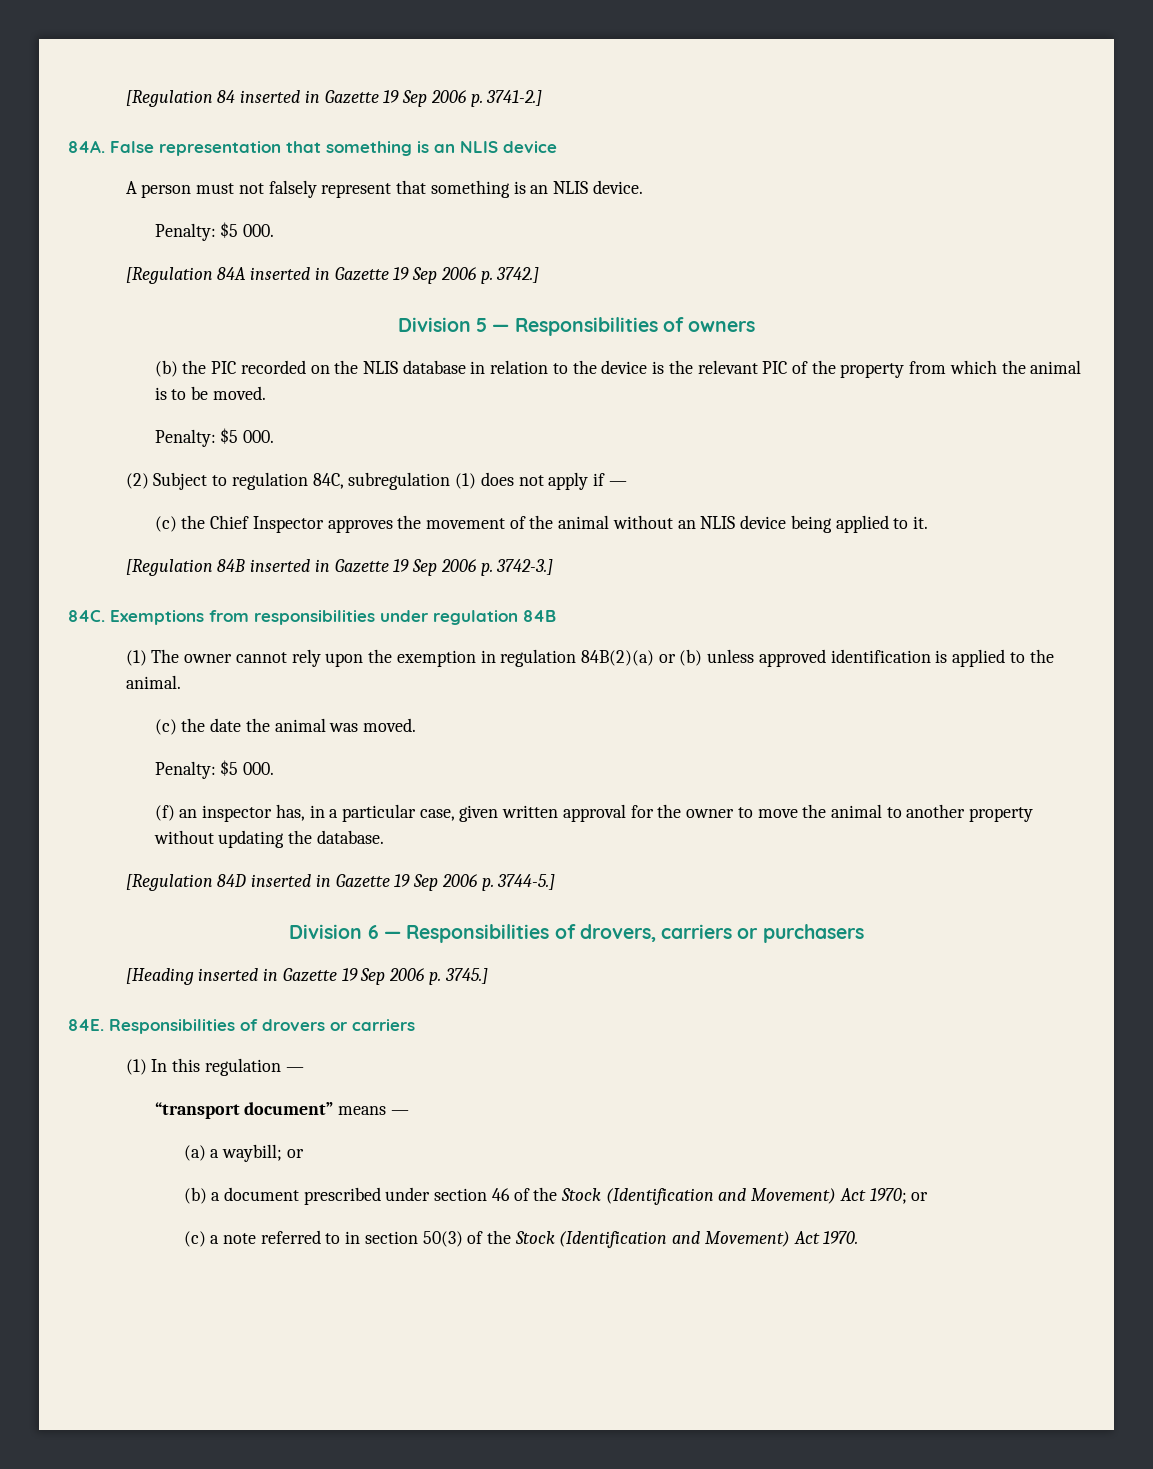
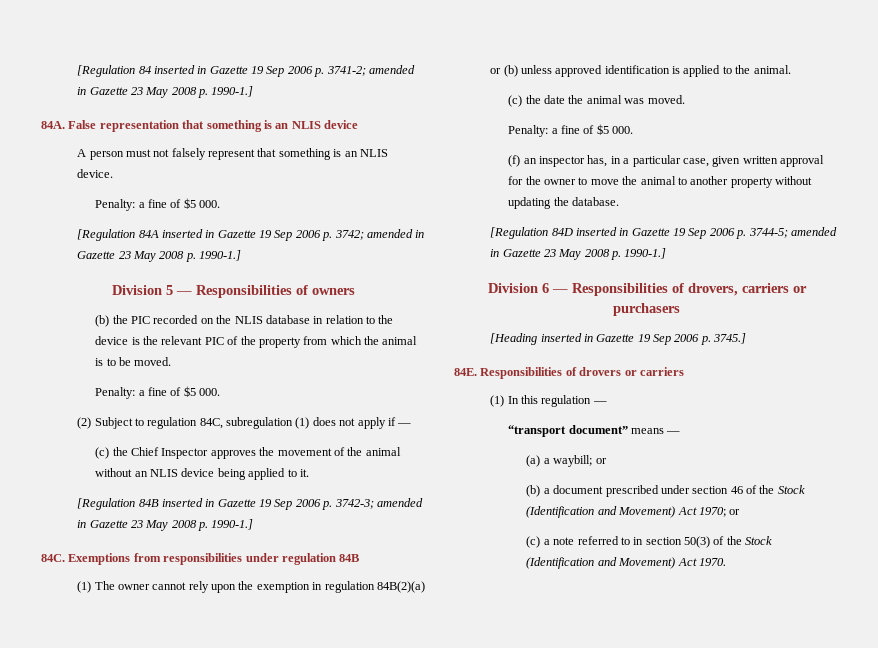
[486,90,543,106] 3741-2.] -> [326,65,415,76] [77,86,254,98] 3741-2; amended in Gazette 23 May 2008 p. 1990-1.]
(216, 232) none -> [138,199,182,208] a fine of
[496,267,540,283] 3742.] -> [334,229,425,240] [77,250,242,262] 3742; amended in Gazette 23 May 2008 p. 1990-1.]
(216, 438) none -> [138,387,182,396] a fine of
[496,559,554,575] 3742-3.] -> [334,498,423,509] [77,519,254,531] 3742-3; amended in Gazette 23 May 2008 p. 1990-1.]
(216, 770) none -> [551,125,595,134] a fine of
[497,874,556,890] 3744-5.] -> [748,227,837,238] [490,248,667,260] 3744-5; amended in Gazette 23 May 2008 p. 1990-1.]

